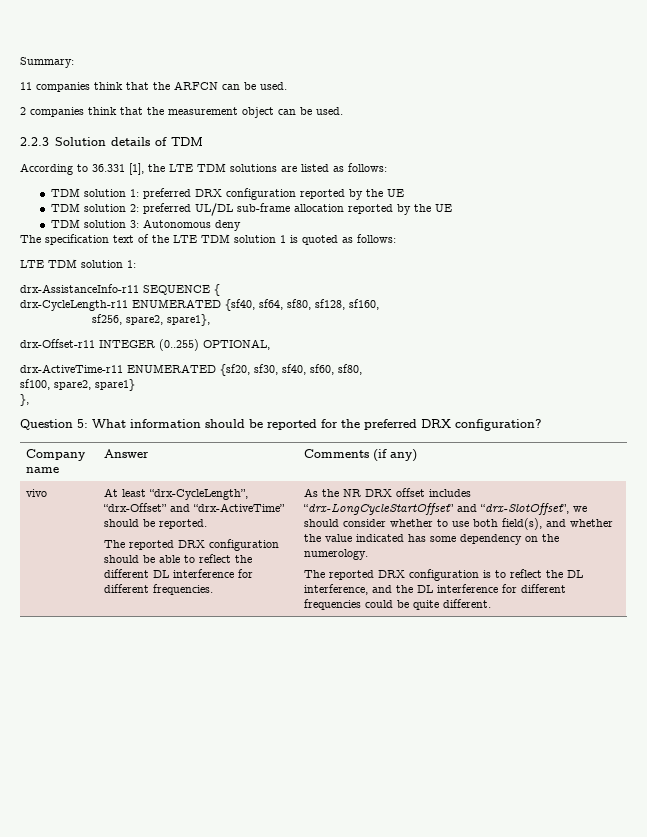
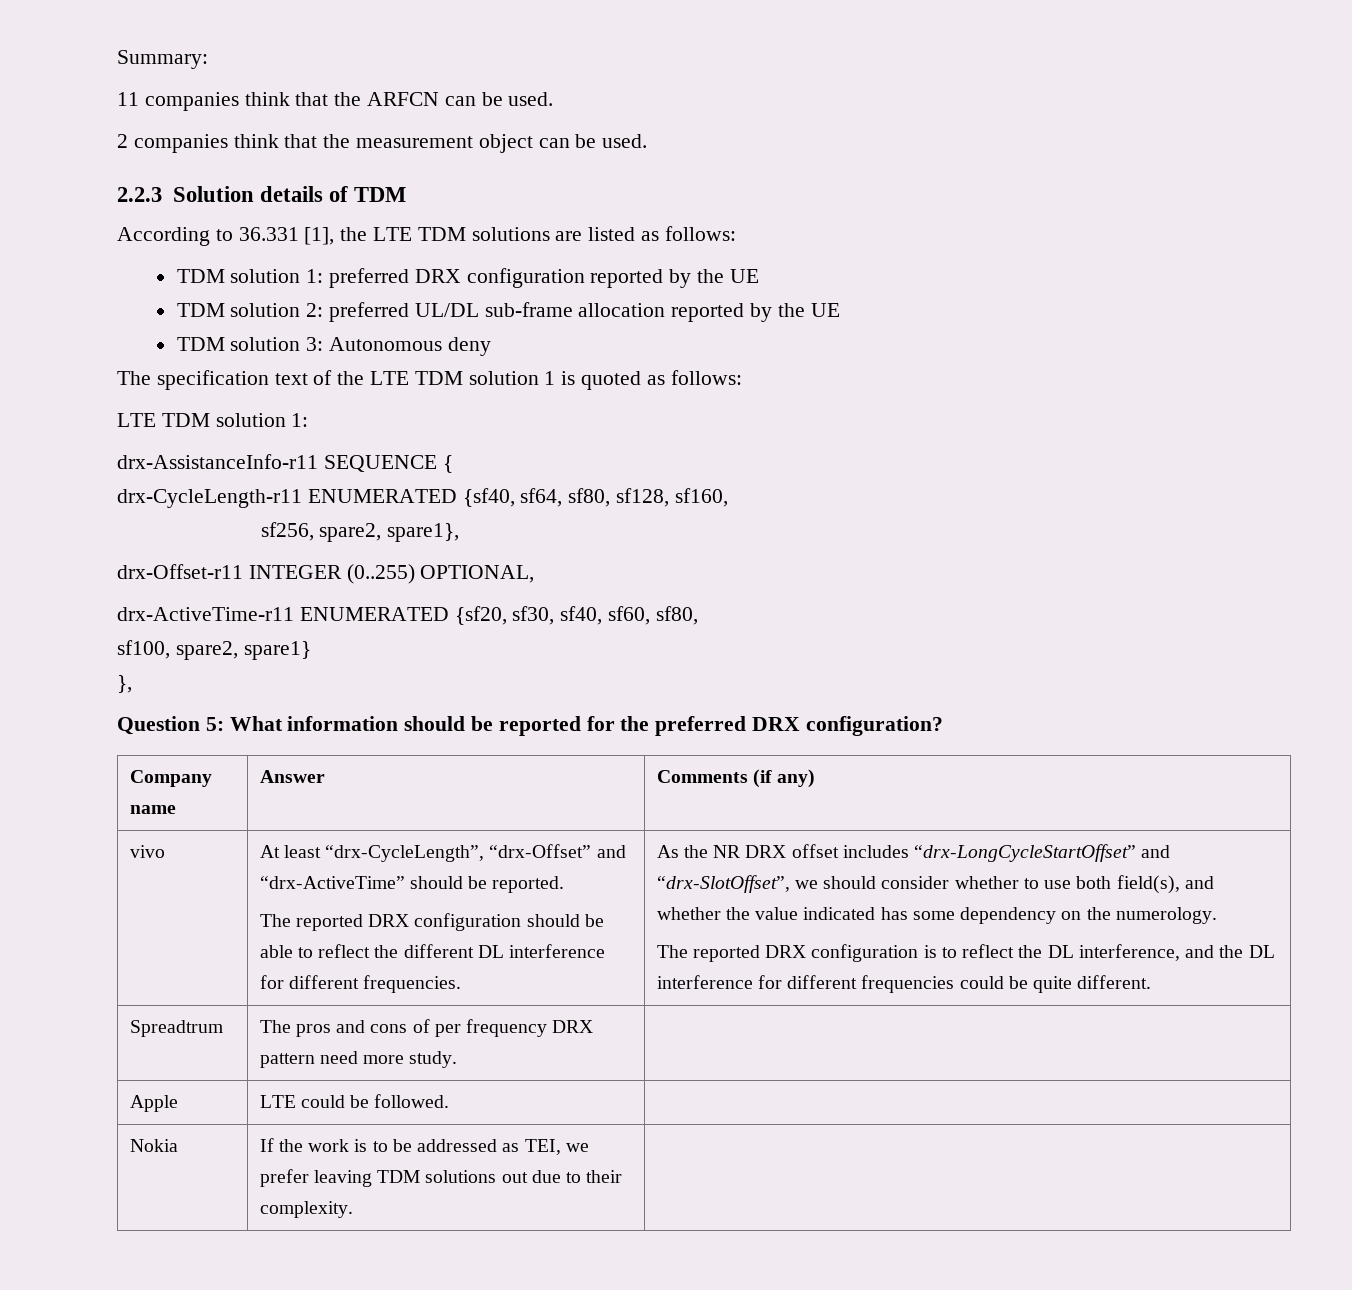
(492, 603) none -> [129,1020,223,1037] [259,1019,594,1037] [259,1051,458,1068] [129,1095,178,1112] [259,1094,450,1108] [129,1139,178,1152] [259,1138,589,1155] [259,1169,623,1187] [259,1201,353,1218] // Spreadtrum | The pros and cons of per frequency DRX pattern need more study. | // Apple | LTE could be followed. | // Nokia | If the work is to be addressed as TEI, we prefer leaving TDM solutions out due to their complexity. |

